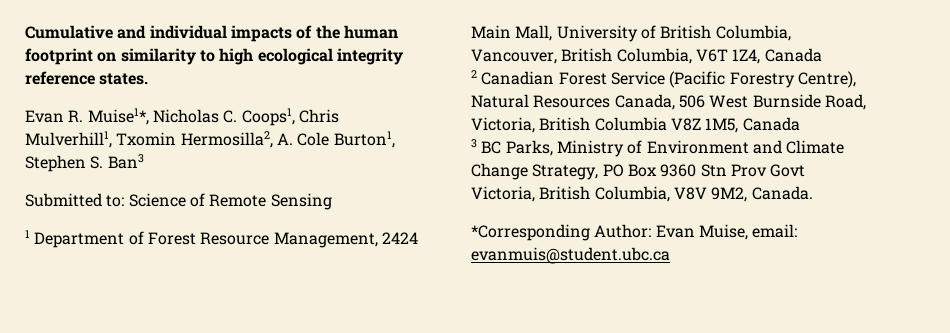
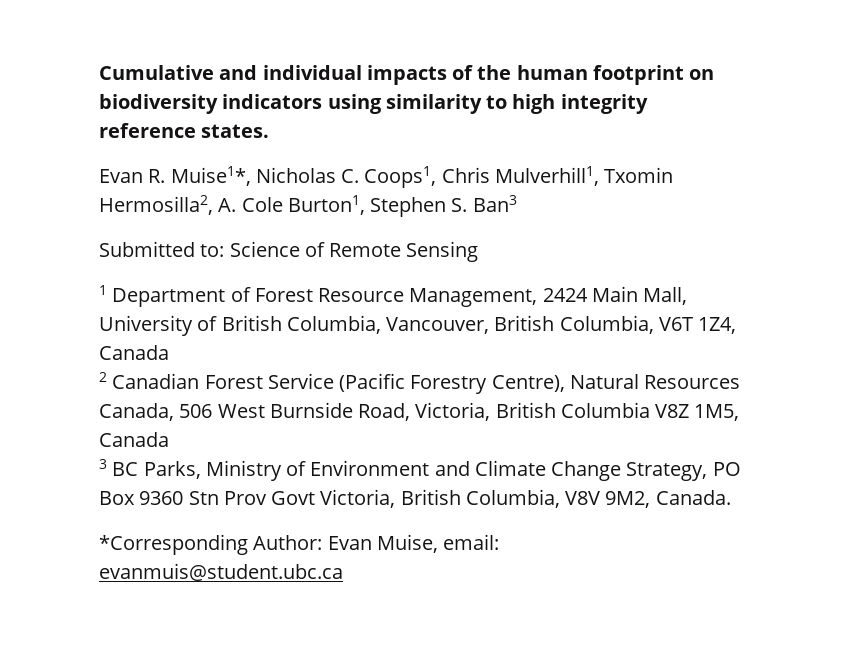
(117, 57) none -> [99,94,382,114] biodiversity indicators using
[257,48,333,65] ecological -> (556, 104) none

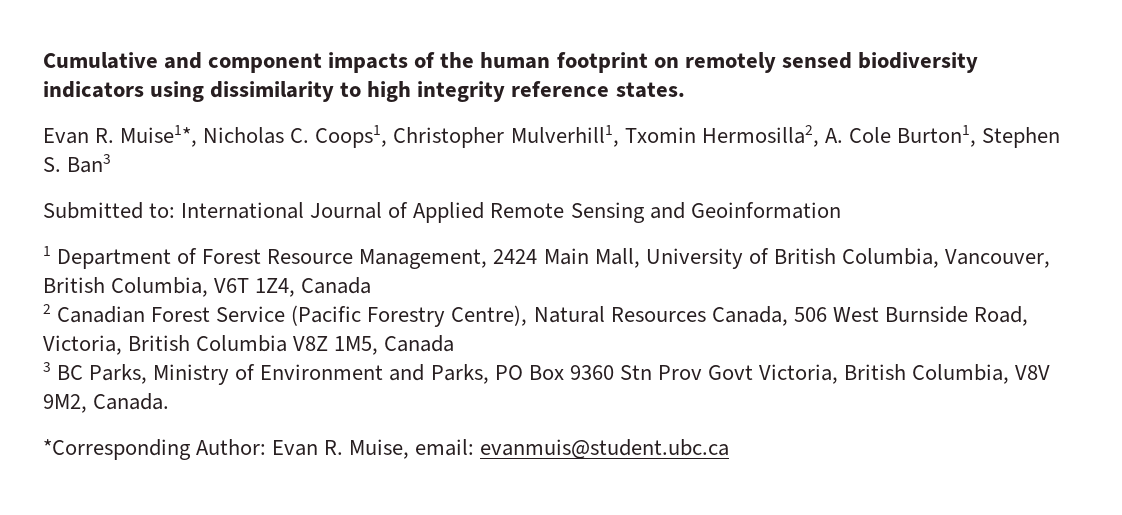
[262,65,362,80] individual -> [208,53,323,73] component
(715, 74) none -> [684,52,852,73] remotely sensed
[385,94,482,114] similarity -> [210,81,335,102] dissimilarity
[441,167,490,183] Chris -> [393,127,505,148] Christopher
[229,241,325,257] Science of -> [181,202,485,223] International Journal of Applied
(479, 251) none -> [649,202,841,219] and Geoinformation
[474,460,708,481] Climate Change Strategy, -> [430,364,489,384] Parks,
(372, 543) none -> [324,440,344,455] R.

